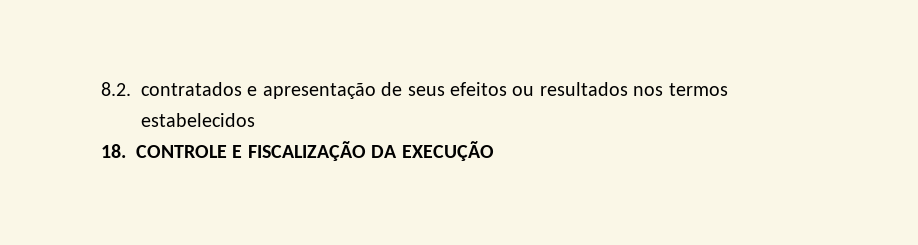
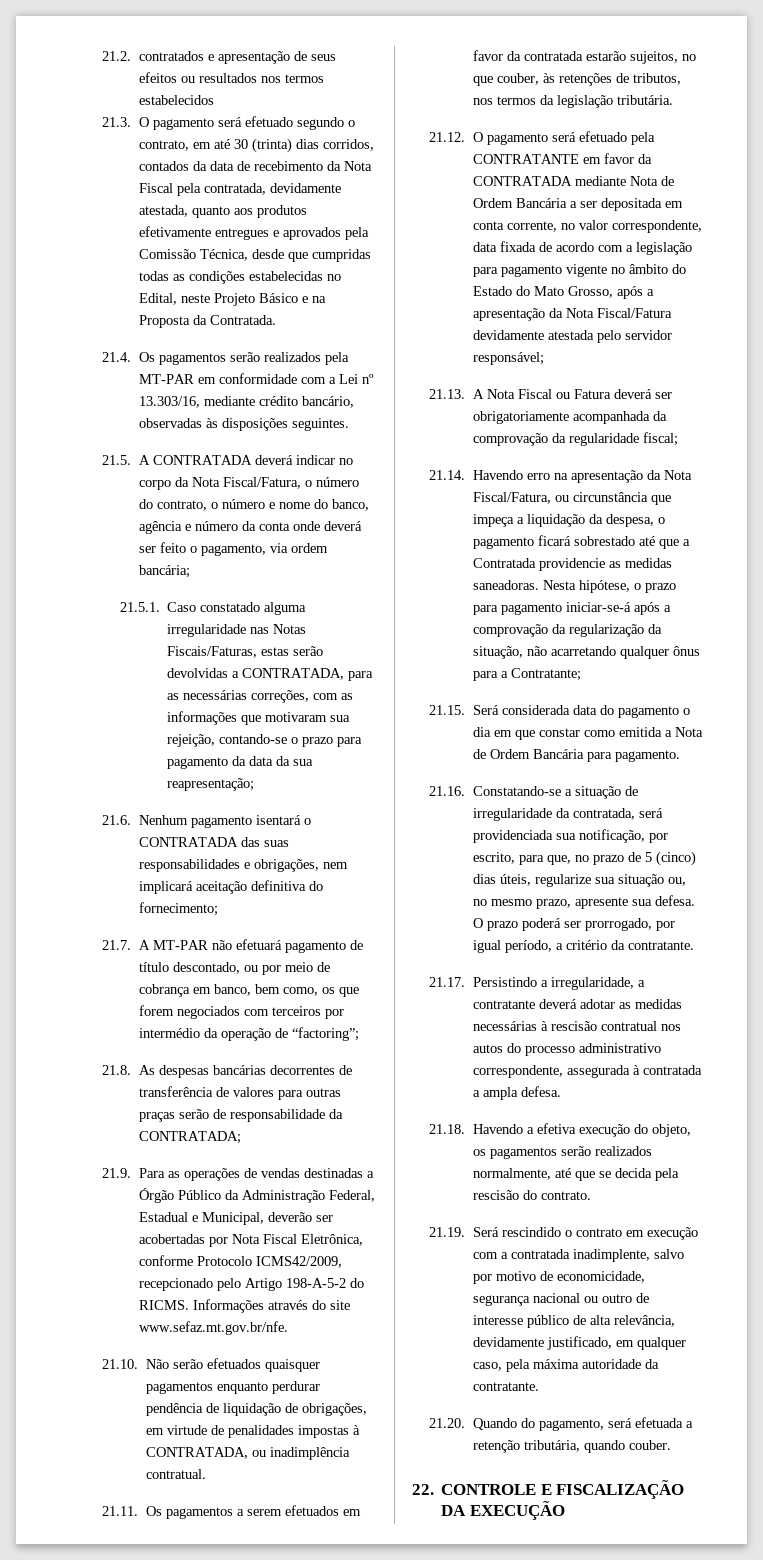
[100,82,131,96] 8.2. -> [102,51,132,61] 21.2.
[100,144,126,158] 18. -> [102,116,355,130] [138,138,374,153] [138,161,372,171] [138,183,341,196] [138,205,307,218] [138,226,369,240] [138,249,371,262] [138,271,341,284] [138,293,326,306] [138,315,276,328] [102,352,349,365] [138,373,374,384] [138,396,354,408] [138,418,349,431] [102,455,353,465] [138,477,359,490] [138,499,369,511] [138,521,362,534] [138,542,328,556] [138,565,190,578] [119,602,306,615] [166,624,306,637] [166,646,323,658] [166,668,373,681] [166,690,353,703] [166,711,350,725] [166,734,362,747] [166,756,313,769] [166,778,254,791] [102,815,311,828] [138,837,289,847] [138,859,348,872] [138,880,323,894] [138,902,218,916] [102,939,363,953] [138,962,330,975] [138,984,359,997] [138,1005,344,1019] [138,1027,359,1041] [102,1065,352,1078] [138,1086,341,1100] [138,1109,343,1122] [138,1131,241,1144] [102,1168,374,1181] [138,1188,375,1203] [138,1212,333,1225] [138,1234,363,1247] [138,1255,342,1268] [138,1278,364,1291] [138,1299,350,1313] [138,1321,288,1335] [102,1358,320,1372] [145,1381,320,1394] [145,1403,367,1416] [145,1425,360,1438] [145,1447,350,1460] [145,1469,206,1479] [102,1505,361,1519] [472,50,696,64] [472,73,681,86] [472,95,673,108] [429,131,655,145] [472,153,652,164] [472,176,674,186] [472,198,683,211] [472,220,702,233] [472,241,692,255] [472,264,686,277] [472,286,654,299] [472,308,672,321] [472,330,672,343] [472,352,544,365] [429,389,672,399] [472,411,667,424] [472,432,678,446] [429,470,692,483] [472,492,671,505] [472,514,665,527] [472,535,690,549] [472,558,672,571] [472,580,676,593] [472,602,671,615] [472,624,662,637] [472,646,700,659] [472,668,581,681] [429,705,690,718] [472,727,703,740] [472,749,680,762] [429,786,638,799] [472,808,663,821] [472,829,668,843] [472,851,696,866] [472,874,686,887] [472,895,695,909] [472,918,675,931] [472,940,694,953] [429,977,645,990] [472,999,682,1009] [472,1021,681,1031] [472,1043,661,1056] [472,1065,702,1078] [472,1086,561,1100] [429,1123,691,1137] [472,1146,652,1159] [472,1168,679,1181] [472,1190,591,1200] [429,1227,698,1240] [472,1249,684,1262] [472,1271,645,1284] [472,1293,649,1306] [472,1315,675,1328] [472,1336,686,1350] [472,1359,659,1372] [472,1382,539,1391] [429,1417,693,1431] [472,1440,671,1453] [412,1484,434,1495] 21.3. O pagamento será efetuado segundo o contrato, em até 30 (trinta) dias corridos, contados da data de recebimento da Nota Fiscal pela contratada, devidamente atestada, quanto aos produtos efetivamente entregues e aprovados pela Comissão Técnica, desde que cumpridas todas as condições estabelecidas no Edital, neste Projeto Básico e na Proposta da Contratada. // 21.4. Os pagamentos serão realizados pela MT-PAR em conformidade com a Lei nº 13.303/16, mediante crédito bancário, observadas às disposições seguintes. // 21.5. A CONTRATADA deverá indicar no corpo da Nota Fiscal/Fatura, o número do contrato, o número e nome do banco, agência e número da conta onde deverá ser feito o pagamento, via ordem bancária; // 21.5.1. Caso constatado alguma irregularidade nas Notas Fiscais/Faturas, estas serão devolvidas a CONTRATADA, para as necessárias correções, com as informações que motivaram sua rejeição, contando-se o prazo para pagamento da data da sua reapresentação; // 21.6. Nenhum pagamento isentará o CONTRATADA das suas responsabilidades e obrigações, nem implicará aceitação definitiva do fornecimento; // 21.7. A MT-PAR não efetuará pagamento de título descontado, ou por meio de cobrança em banco, bem como, os que forem negociados com terceiros por intermédio da operação de “factoring”; // 21.8. As despesas bancárias decorrentes de transferência de valores para outras praças serão de responsabilidade da CONTRATADA; // 21.9. Para as operações de vendas destinadas a Órgão Público da Administração Federal, Estadual e Municipal, deverão ser acobertadas por Nota Fiscal Eletrônica, conforme Protocolo ICMS42/2009, recepcionado pelo Artigo 198-A-5-2 do RICMS. Informações através do site www.sefaz.mt.gov.br/nfe. // 21.10. Não serão efetuados quaisquer pagamentos enquanto perdurar pendência de liquidação de obrigações, em virtude de penalidades impostas à CONTRATADA, ou inadimplência contratual. // 21.11. Os pagamentos a serem efetuados em favor da contratada estarão sujeitos, no que couber, às retenções de tributos, nos termos da legislação tributária. // 21.12. O pagamento será efetuado pela CONTRATANTE em favor da CONTRATADA mediante Nota de Ordem Bancária a ser depositada em conta corrente, no valor correspondente, data fixada de acordo com a legislação para pagamento vigente no âmbito do Estado do Mato Grosso, após a apresentação da Nota Fiscal/Fatura devidamente atestada pelo servidor responsável; // 21.13. A Nota Fiscal ou Fatura deverá ser obrigatoriamente acompanhada da comprovação da regularidade fiscal; // 21.14. Havendo erro na apresentação da Nota Fiscal/Fatura, ou circunstância que impeça a liquidação da despesa, o pagamento ficará sobrestado até que a Contratada providencie as medidas saneadoras. Nesta hipótese, o prazo para pagamento iniciar-se-á após a comprovação da regularização da situação, não acarretando qualquer ônus para a Contratante; // 21.15. Será considerada data do pagamento o dia em que constar como emitida a Nota de Ordem Bancária para pagamento. // 21.16. Constatando-se a situação de irregularidade da contratada, será providenciada sua notificação, por escrito, para que, no prazo de 5 (cinco) dias úteis, regularize sua situação ou, no mesmo prazo, apresente sua defesa. O prazo poderá ser prorrogado, por igual período, a critério da contratante. // 21.17. Persistindo a irregularidade, a contratante deverá adotar as medidas necessárias à rescisão contratual nos autos do processo administrativo correspondente, assegurada à contratada a ampla defesa. // 21.18. Havendo a efetiva execução do objeto, os pagamentos serão realizados normalmente, até que se decida pela rescisão do contrato. // 21.19. Será rescindido o contrato em execução com a contratada inadimplente, salvo por motivo de economicidade, segurança nacional ou outro de interesse público de alta relevância, devidamente justificado, em qualquer caso, pela máxima autoridade da contratante. // 21.20. Quando do pagamento, será efetuada a retenção tributária, quando couber. // 22.

